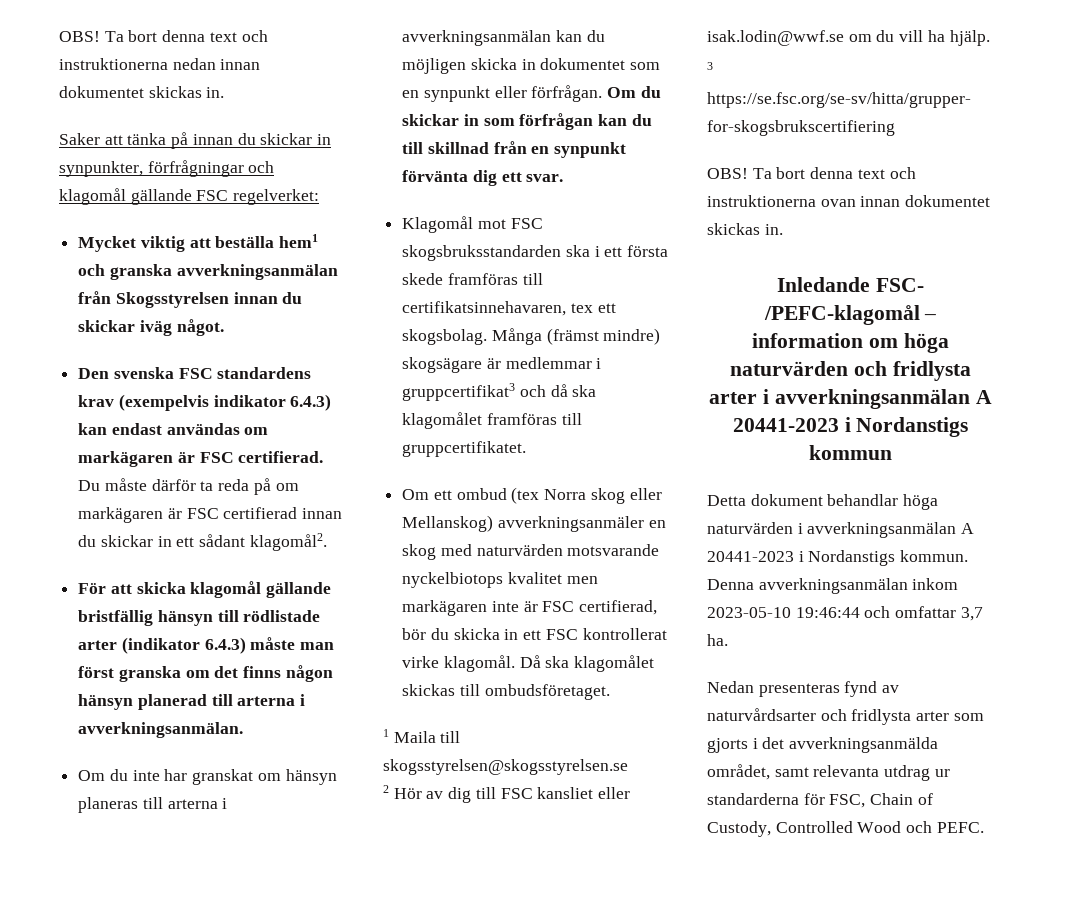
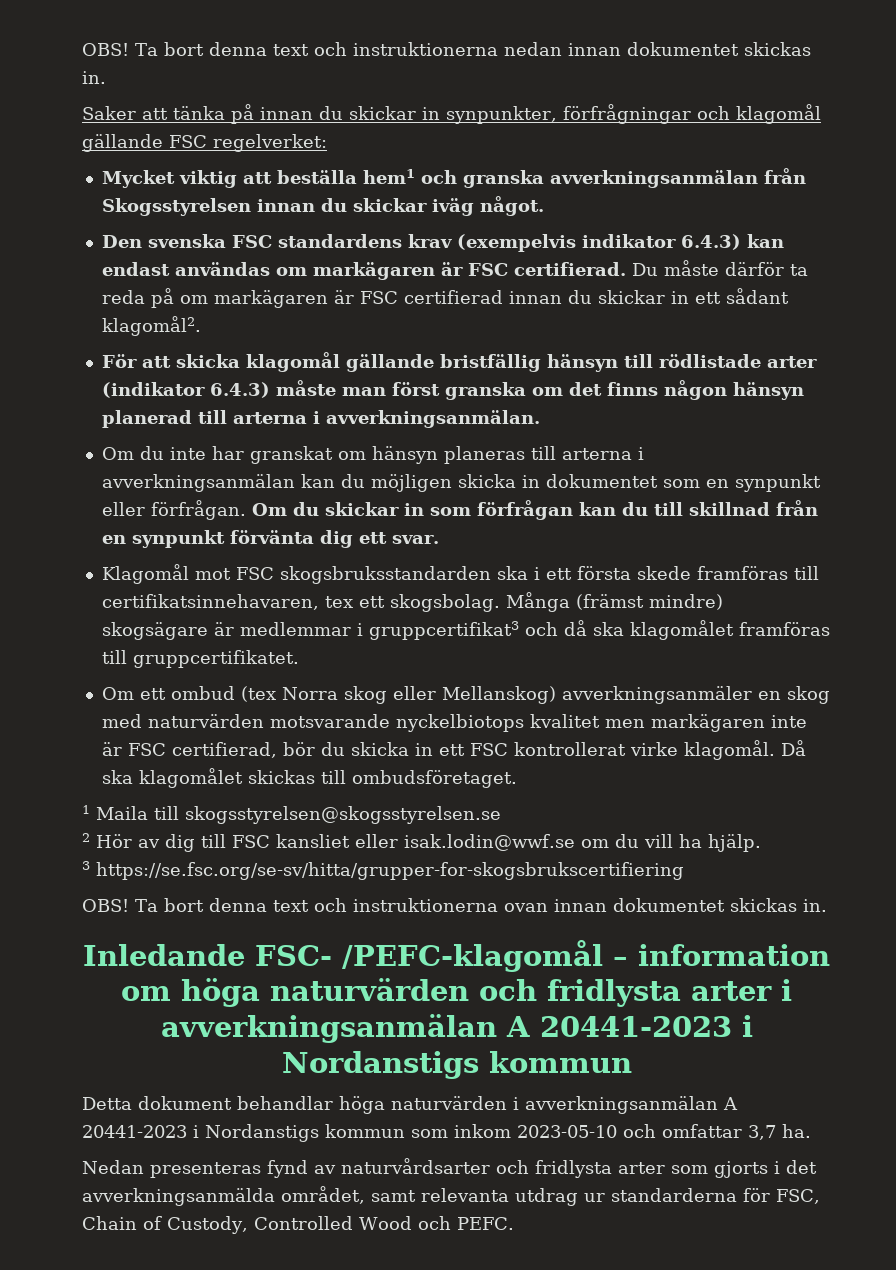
[900,550,969,562] [707,578,908,594] kommun. Denna avverkningsanmälan -> [325,1124,448,1138] kommun som
[795,607,860,618] 19:46:44 -> (617, 1131) none

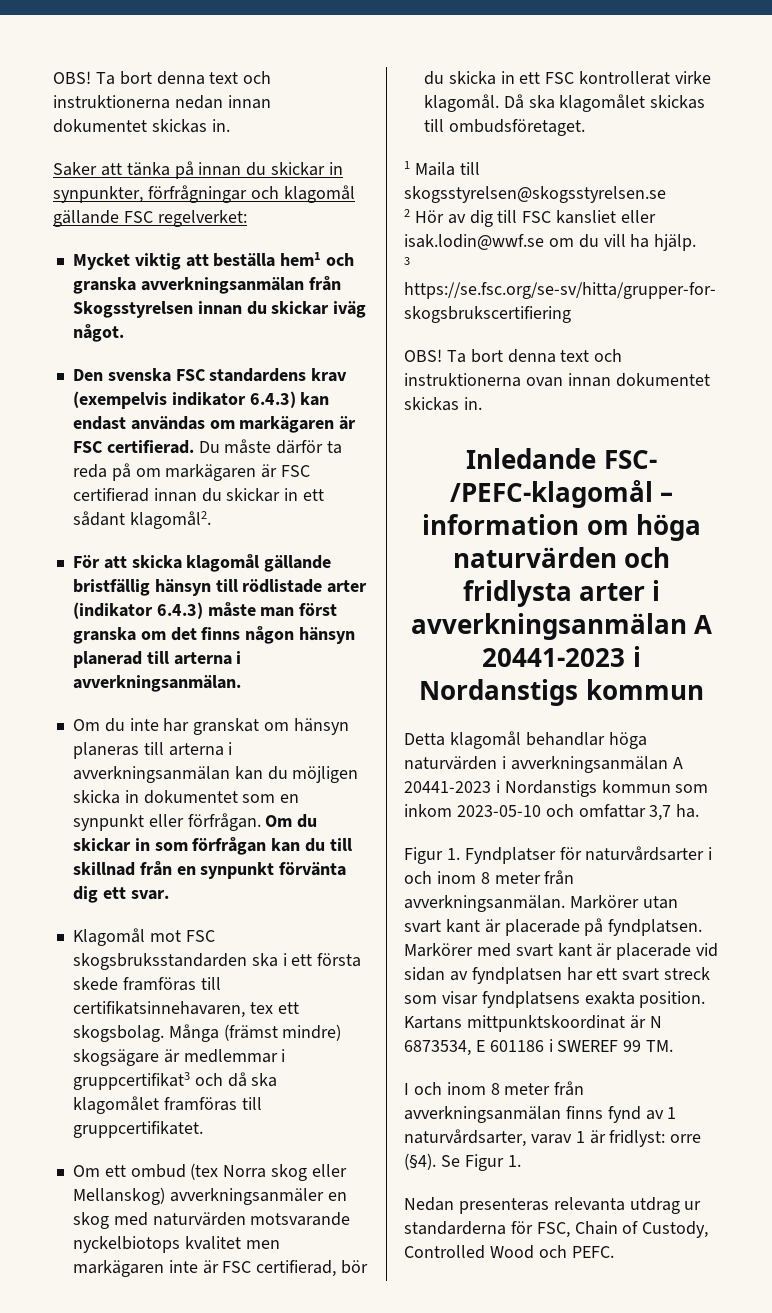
[138,1096,232,1110] dokument -> [449,731,521,749] klagomål
[82,1158,817,1178] [82,1186,416,1206] Nedan presenteras fynd av naturvårdsarter och fridlysta arter som gjorts i det avverkningsanmälda området, samt -> [404,846,713,864] [404,870,575,885] [404,895,678,912] [404,918,703,936] [404,943,719,960] [404,967,711,984] [404,991,706,1008] [404,1015,662,1032] [404,1039,674,1056] [404,1081,585,1096] [404,1106,677,1123] [404,1129,702,1147] [404,1153,521,1171] [404,1197,549,1214] Figur 1. Fyndplatser för naturvårdsarter i och inom 8 meter från avverkningsanmälan. Markörer utan svart kant är placerade på fyndplatsen. Markörer med svart kant är placerade vid sidan av fyndplatsen har ett svart streck som visar fyndplatsens exakta position. Kartans mittpunktskoordinat är N 6873534, E 601186 i SWEREF 99 TM. // I och inom 8 meter från avverkningsanmälan finns fynd av 1 naturvårdsarter, varav 1 är fridlyst: orre (§4). Se Figur 1. // Nedan presenteras

